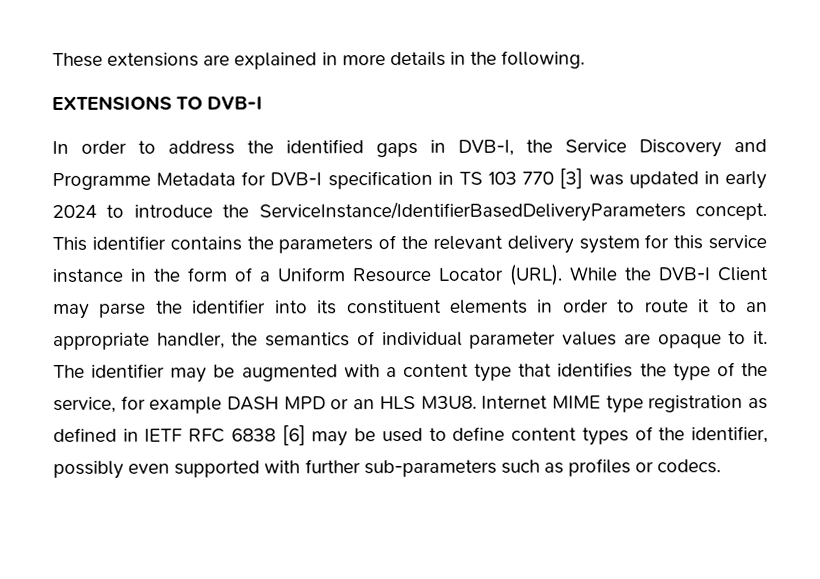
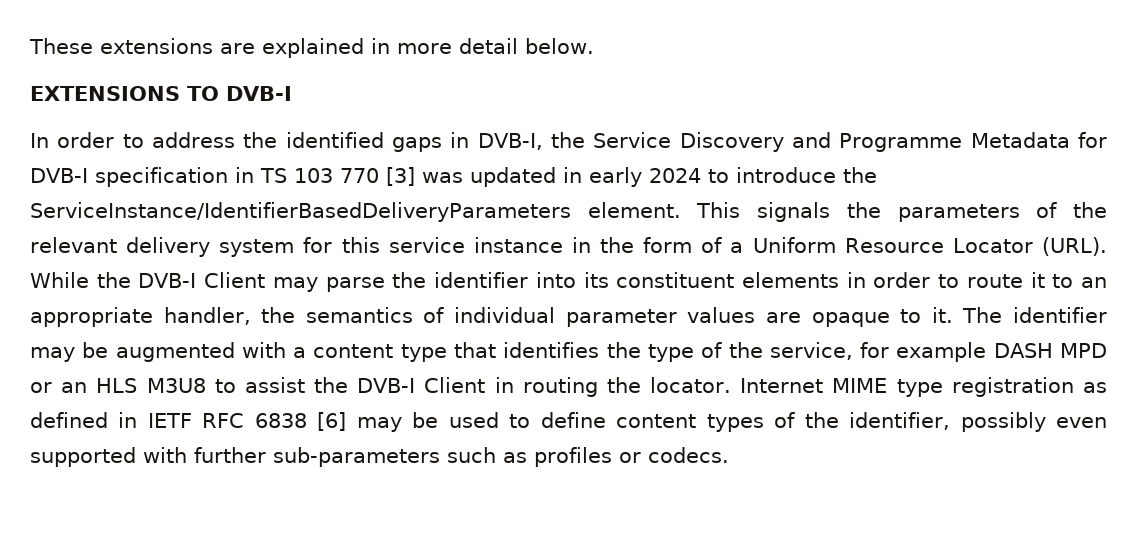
[389,50,586,69] details in the following. -> [459,38,594,54] detail below.
[695,203,767,221] [52,235,242,251] concept. This identifier contains -> [587,202,831,222] element. This signals
[420,395,477,409] M3U8. -> [146,377,732,397] M3U8 to assist the DVB-I Client in routing the locator.

